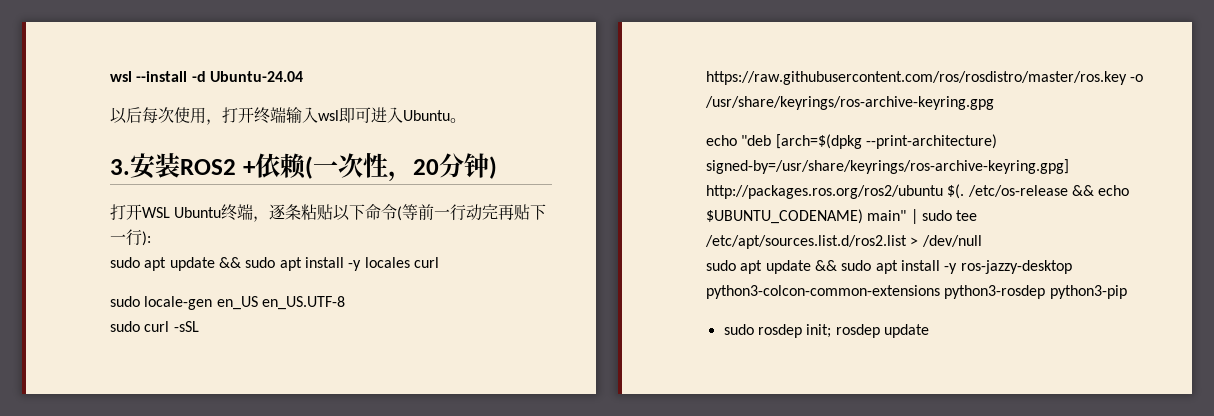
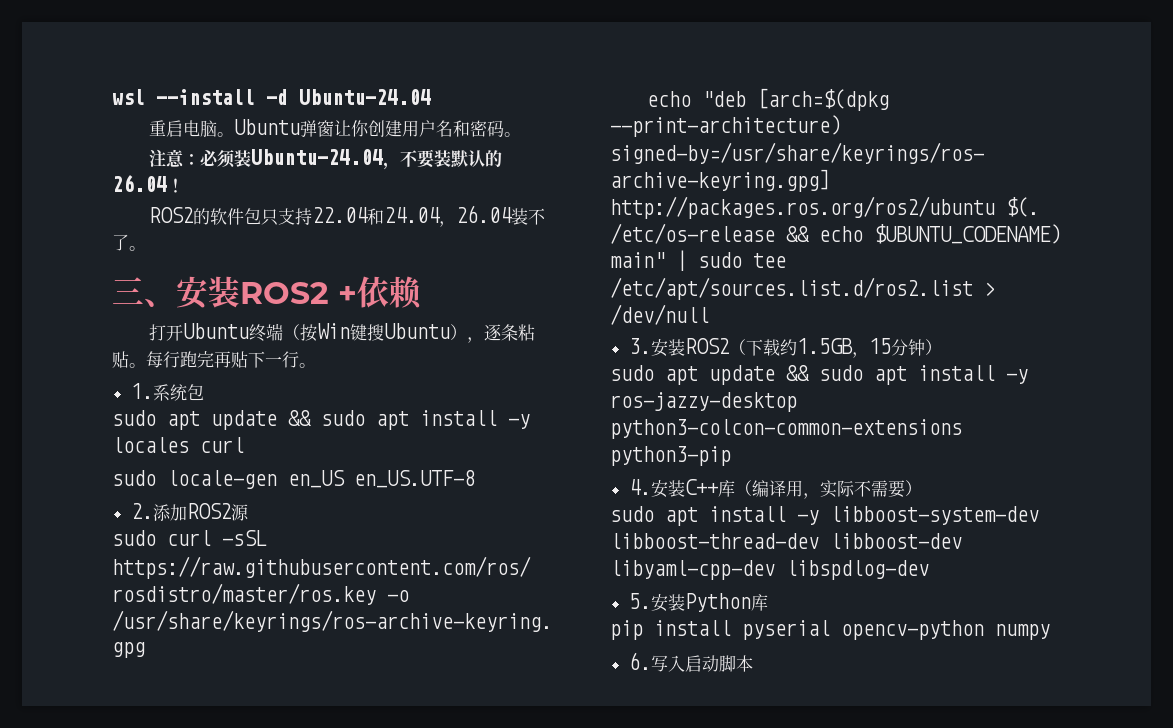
[110,107,466,125] [110,152,497,182] [110,204,170,220] 以后每次使用，打开终端输入wsl即可进入Ubuntu。 // 3.安装ROS2 +依赖(一次性，20分钟) // 打开WSL -> [149,119,522,137] [149,149,503,170] [112,175,184,193] [149,205,546,227] [112,234,146,251] [112,276,422,309] [149,324,184,341] 重启电脑。Ubuntu弹窗让你创建用户名和密码。 // 注意：必须装Ubuntu-24.04，不要装默认的26.04！ // ROS2的软件包只支持22.04和24.04，26.04装不了。 // 三、安装ROS2 +依赖 // 打开
[253,204,547,222] [110,229,151,246] ，逐条粘贴以下命令(等前一行动完再贴下一行): -> [283,323,536,343] [112,351,316,368] [130,383,204,401] （按Win键搜Ubuntu），逐条粘贴。每行跑完再贴下一行。 // 1.系统包
(345, 303) none -> [130,503,249,521] // 2.添加ROS2源
(982, 241) none -> [628,338,942,358] // 3.安装ROS2（下载约1.5GB，15分钟）
[944,285,1046,299] python3-rosdep -> (962, 429) none
[723,324,929,338] sudo rosdep init; rosdep update -> [628,479,922,499] [610,506,1039,526] [610,533,962,549] [610,560,929,580] [628,593,768,612] [610,620,1050,640] [628,652,753,672] 4.安装C++库（编译用，实际不需要） // sudo apt install -y libboost-system-dev libboost-thread-dev libboost-dev libyaml-cpp-dev libspdlog-dev // 5.安装Python库 // pip install pyserial opencv-python numpy // 6.写入启动脚本

